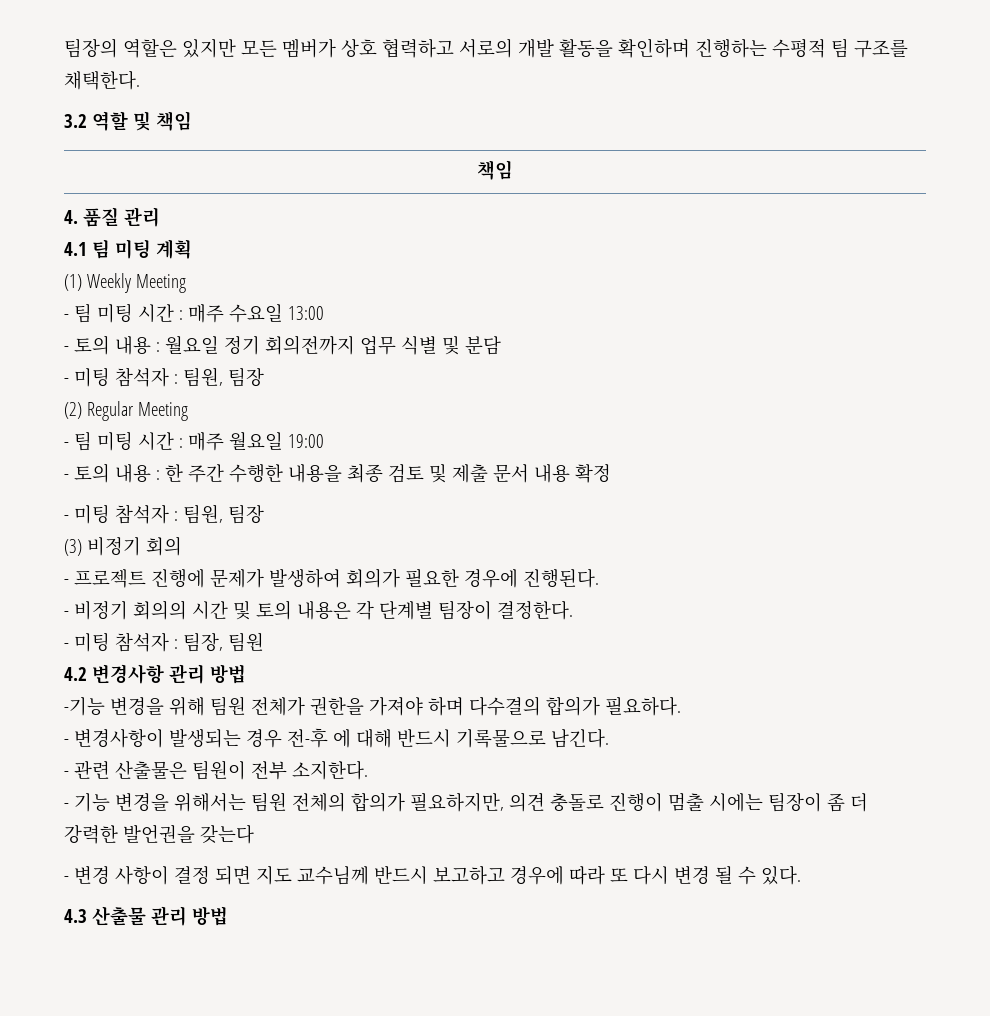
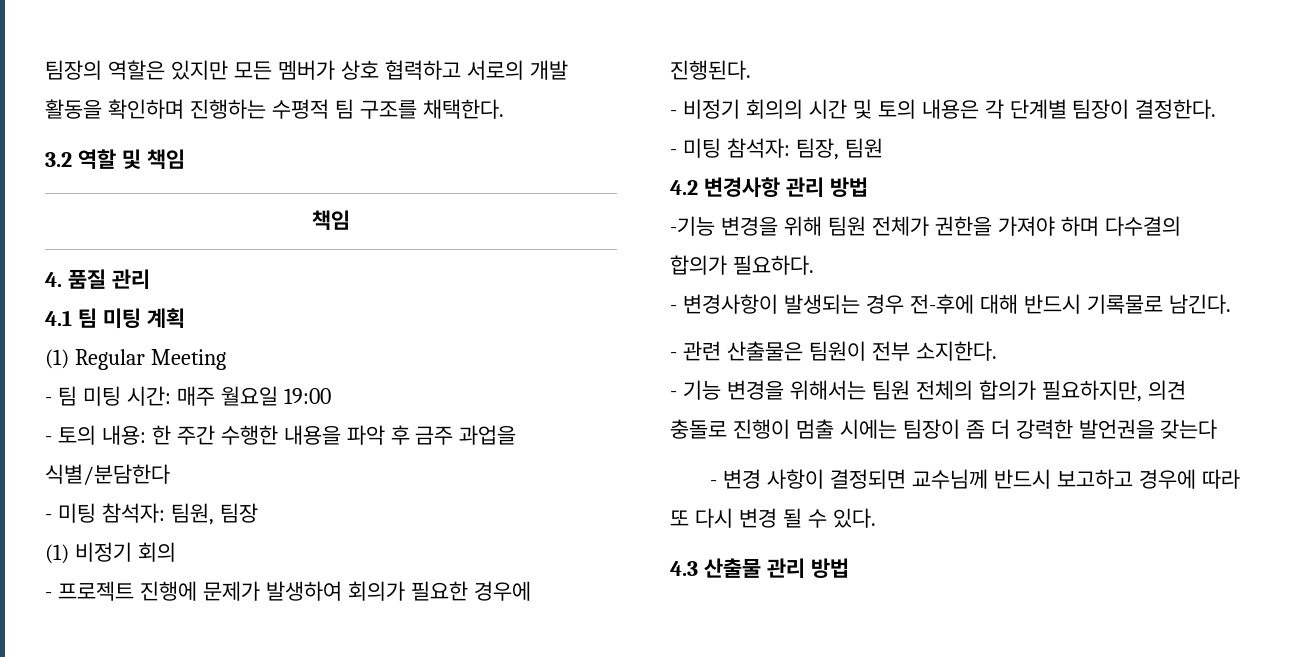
[86,273,186,293] [64,303,324,323] [64,335,501,355] [64,367,264,387] [64,402,82,419] Weekly Meeting // - 팀 미팅 시간 : 매주 수요일 13:00 // - 토의 내용 : 월요일 정기 회의전까지 업무 식별 및 분담 // - 미팅 참석자 : 팀원, 팀장 // (2) -> (69, 359) none
[137,432,183,450] 시간 : -> [126,386,171,406] 시간:
[114,464,160,483] 내용 : -> [101,425,146,445] 내용:
[346,464,611,483] [64,504,264,524] [64,539,82,556] 최종 검토 및 제출 문서 내용 확정 // - 미팅 참석자 : 팀원, 팀장 // (3) -> [346,425,517,445] [45,464,170,485] [45,503,258,525] [45,544,69,564] 파악 후 금주 과업을 식별/분담한다 // - 미팅 참석자: 팀원, 팀장 // (1)
[114,632,178,652] 참석자 : -> [726,138,790,158] 참석자:
[286,728,351,748] 전-후 에 -> [909,294,974,314] 전-후에
[455,729,546,748] 기록물으로 -> [1086,294,1163,314] 기록물로
[173,865,292,885] 결정 되면 지도 -> [830,469,907,489] 결정되면

